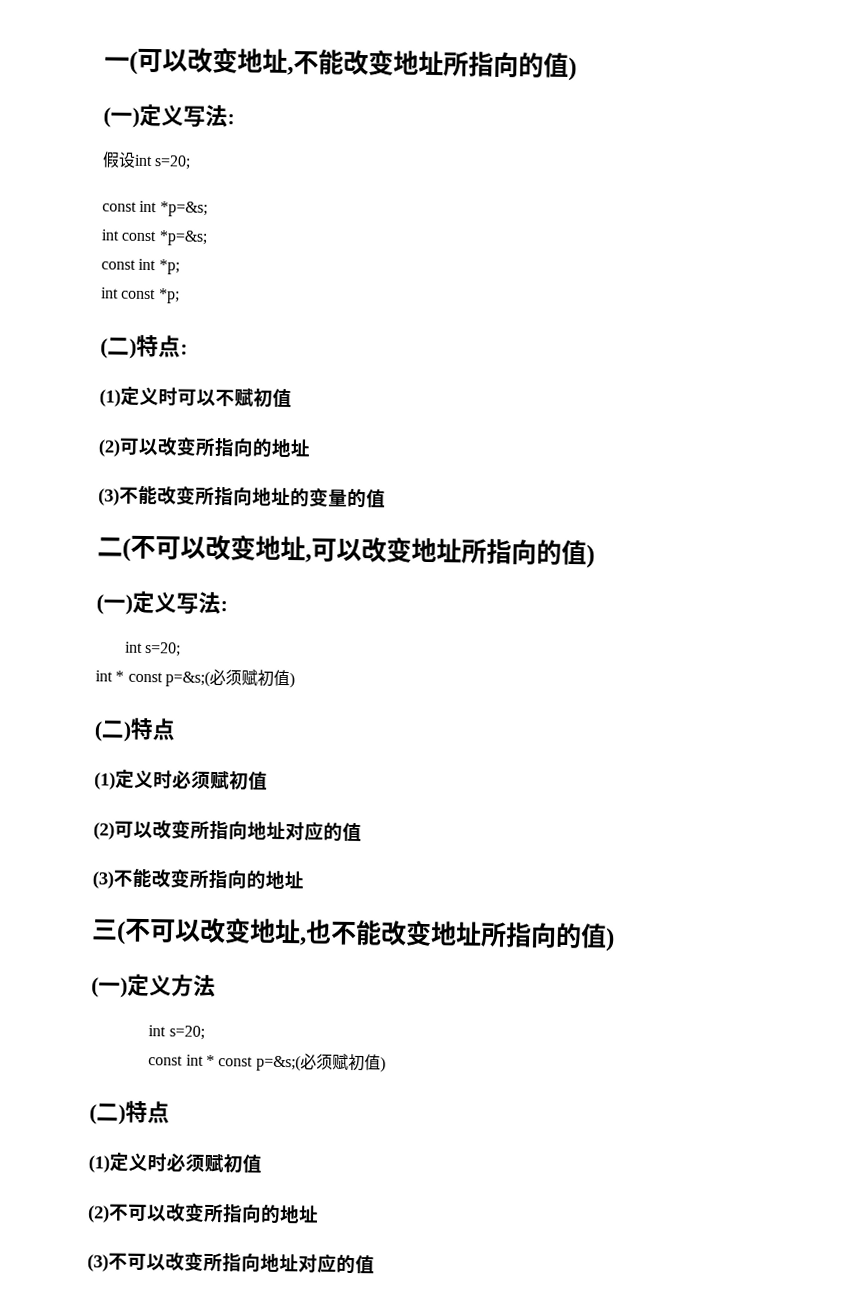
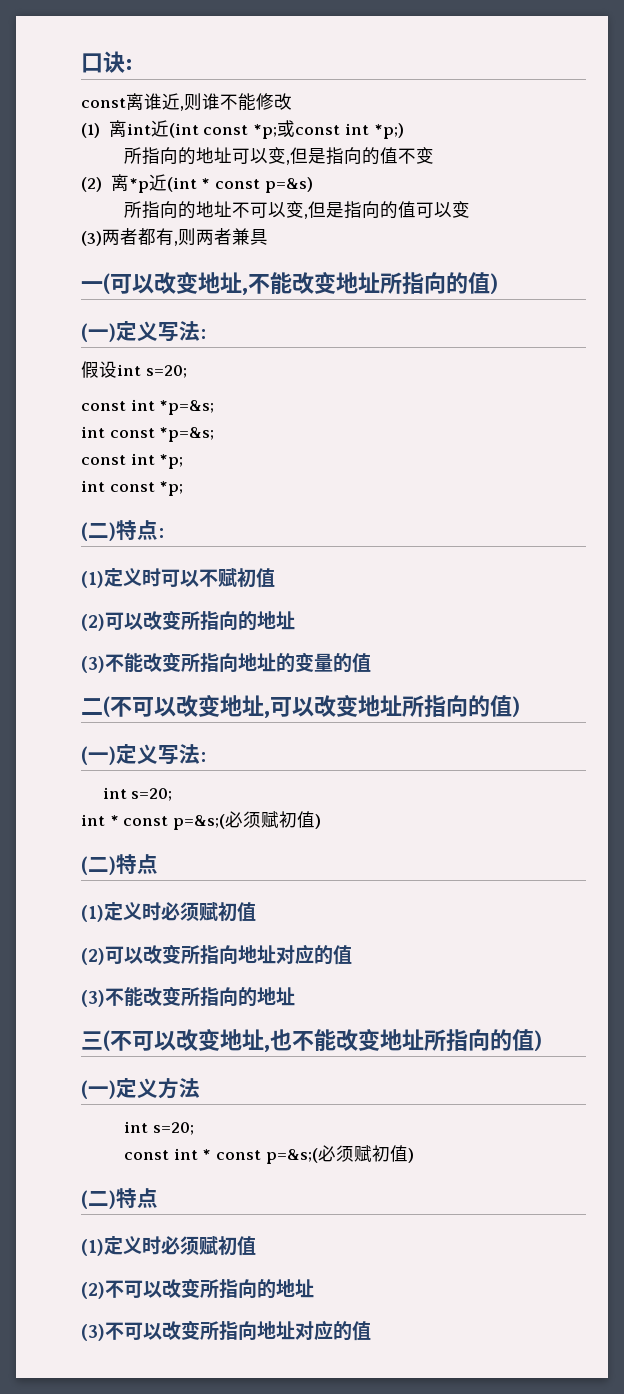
(104, 62) none -> [81,51,132,73] [81,93,292,111] [81,120,404,139] [124,147,435,165] [81,174,313,193] [124,201,471,219] [81,228,268,246] 口诀: // const离谁近,则谁不能修改 // (1)离int近(int const *p;或const int *p;) // 所指向的地址可以变,但是指向的值不变 // (2)离*p近(int * const p=&s) // 所指向的地址不可以变,但是指向的值可以变 // (3)两者都有,则两者兼具 //

